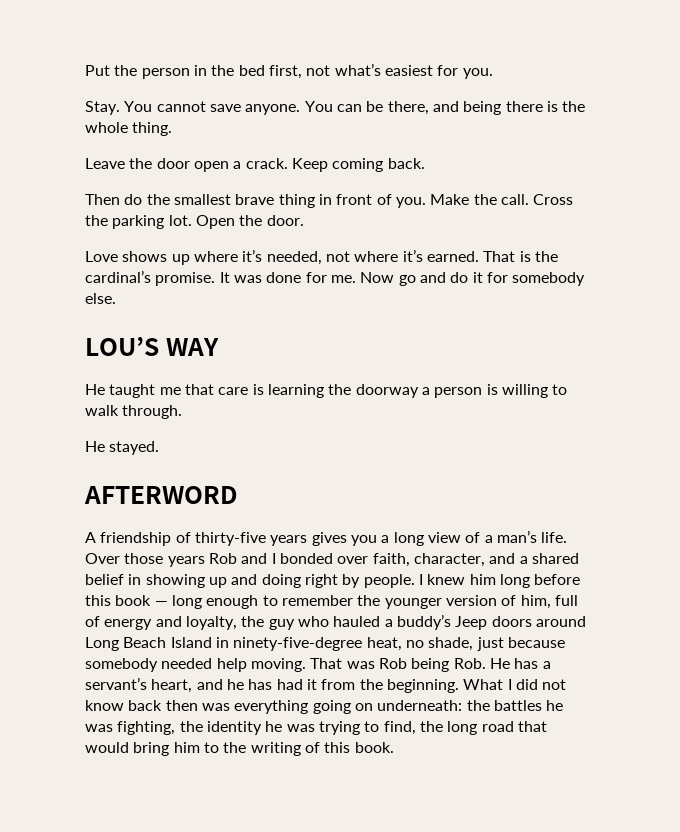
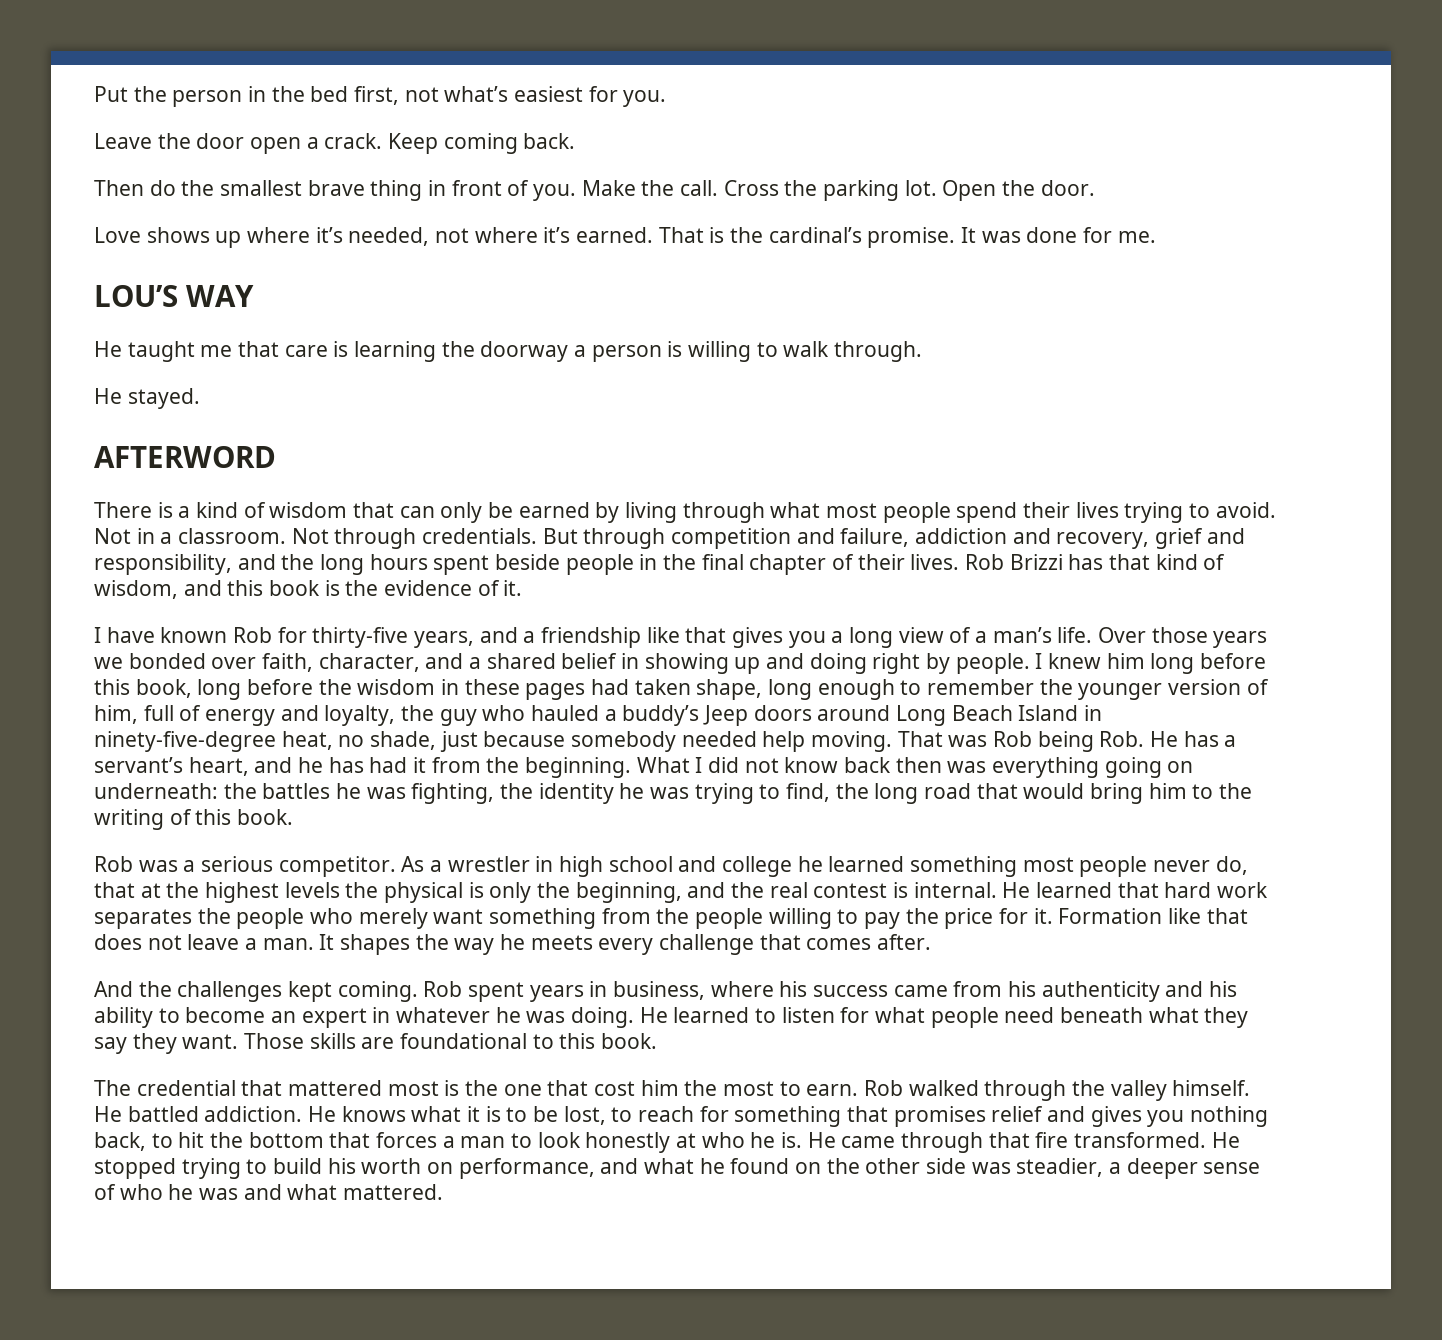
[85,101,586,115] [85,122,173,136] // Stay. You cannot save anyone. You can be there, and being there is the whole thing. -> (667, 98) none
[360,272,586,286] [85,293,116,304] Now go and do it for somebody else. -> (1156, 237) none
[85,532,308,546] A friendship of thirty-five years -> [94,502,1276,523] [94,528,1245,549] [94,554,1226,575] [94,580,523,599] [94,627,727,648] There is a kind of wisdom that can only be earned by living through what most people spend their lives trying to avoid. Not in a classroom. Not through credentials. But through competition and failure, addiction and recovery, grief and responsibility, and the long hours spent beside people in the final chapter of their lives. Rob Brizzi has that kind of wisdom, and this book is the evidence of it. // I have known Rob for thirty-five years, and a friendship like that
[208,553,276,564] Rob and I -> [94,657,123,669] we
[115,595,168,606] book — -> [135,679,763,700] book, long before the wisdom in these pages had taken shape,
(394, 747) none -> [94,856,1248,877] [94,882,1269,903] [94,908,1248,929] [94,934,932,955] [94,981,1238,1002] [94,1007,1249,1028] [94,1033,658,1054] [94,1080,1251,1101] [94,1106,1269,1127] [94,1132,1240,1153] [94,1158,1261,1179] [94,1184,444,1200] // Rob was a serious competitor. As a wrestler in high school and college he learned something most people never do, that at the highest levels the physical is only the beginning, and the real contest is internal. He learned that hard work separates the people who merely want something from the people willing to pay the price for it. Formation like that does not leave a man. It shapes the way he meets every challenge that comes after. // And the challenges kept coming. Rob spent years in business, where his success came from his authenticity and his ability to become an expert in whatever he was doing. He learned to listen for what people need beneath what they say they want. Those skills are foundational to this book. // The credential that mattered most is the one that cost him the most to earn. Rob walked through the valley himself. He battled addiction. He knows what it is to be lost, to reach for something that promises relief and gives you nothing back, to hit the bottom that forces a man to look honestly at who he is. He came through that fire transformed. He stopped trying to build his worth on performance, and what he found on the other side was steadier, a deeper sense of who he was and what mattered.

